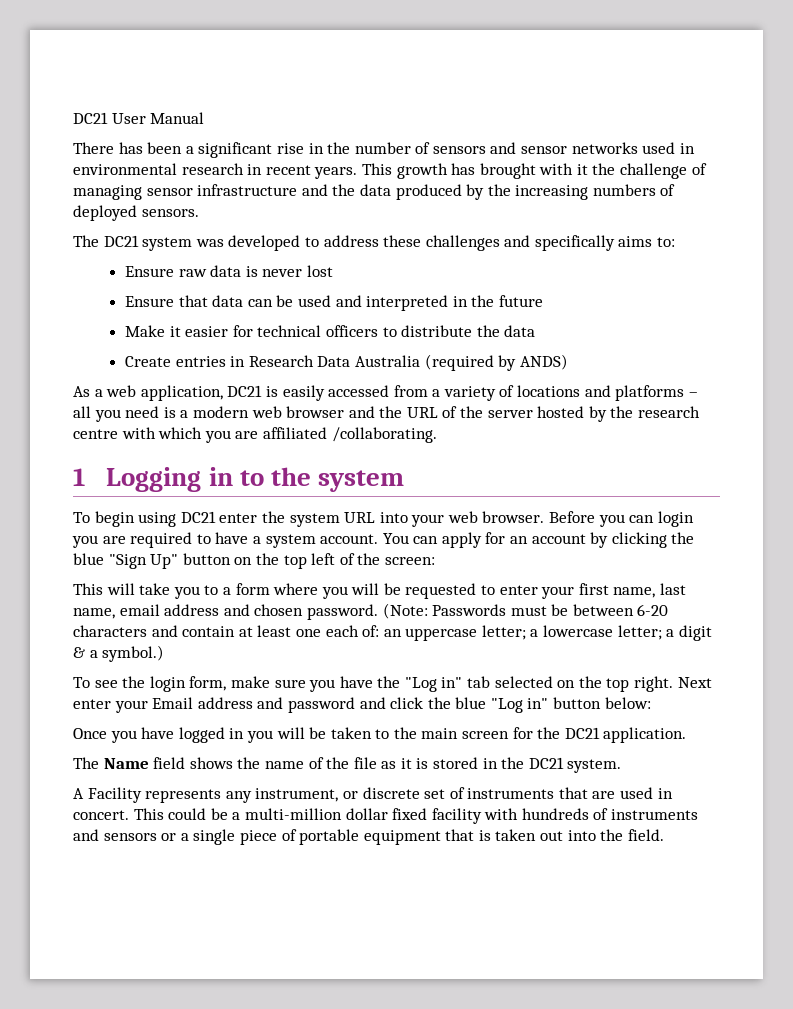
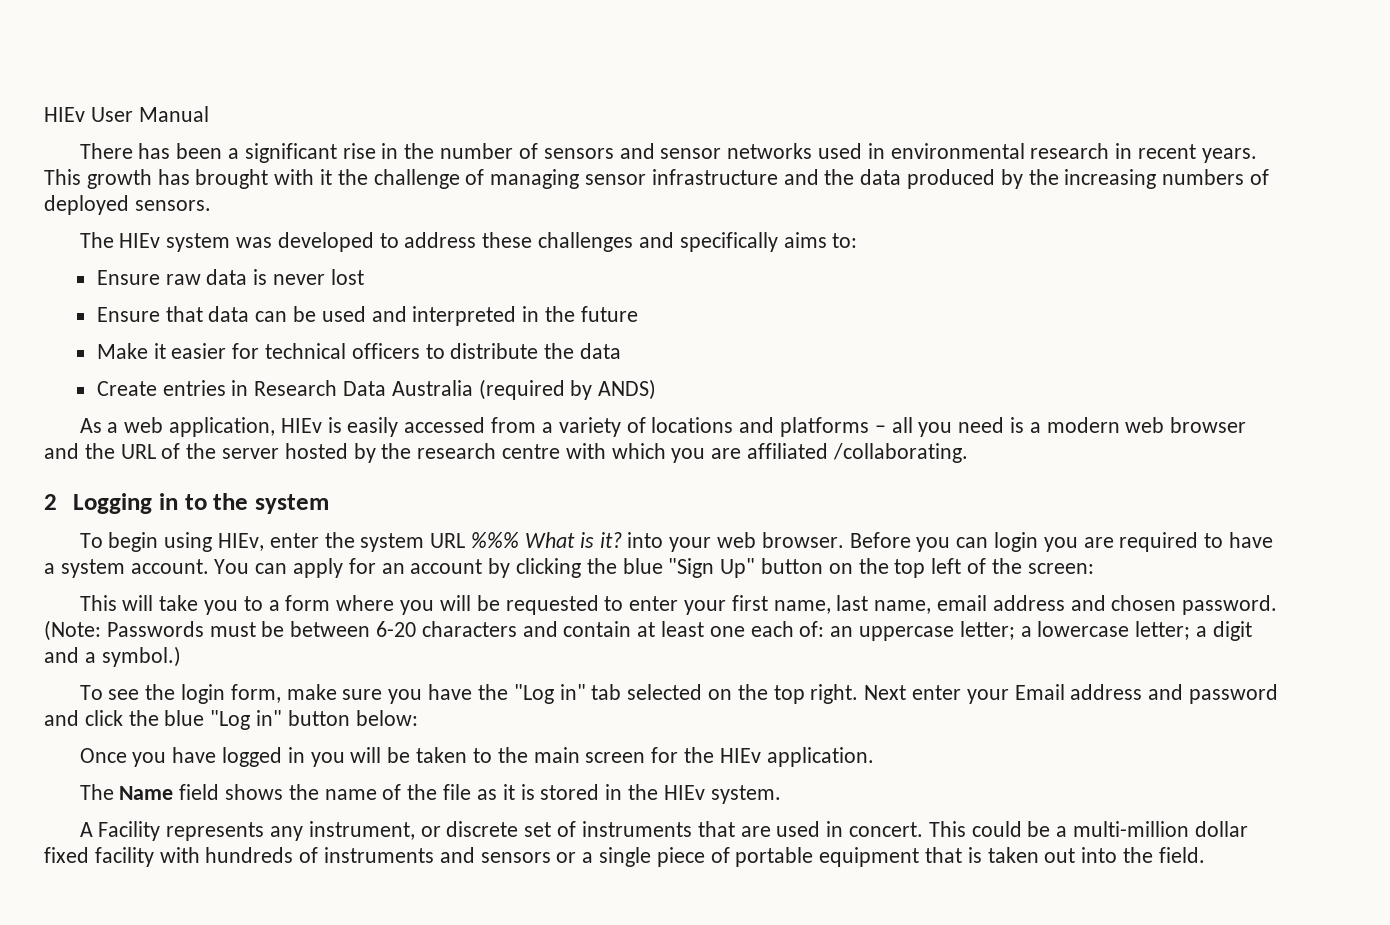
[73,112,108,124] DC21 -> [44,107,85,122] HIEv
[103,235,139,247] DC21 -> [119,233,161,248] HIEv
[227,385,263,397] DC21 -> [280,418,322,433] HIEv
[73,468,85,486] 1 -> [44,494,57,510] 2
[180,511,216,523] DC21 -> [218,533,265,551] HIEv,
(376, 517) none -> [471,532,622,548] %%% What is it?
[73,647,85,658] & -> [44,647,79,663] and
[564,727,600,739] DC21 -> [719,748,761,763] HIEv
[528,757,564,769] DC21 -> [663,785,705,800] HIEv

